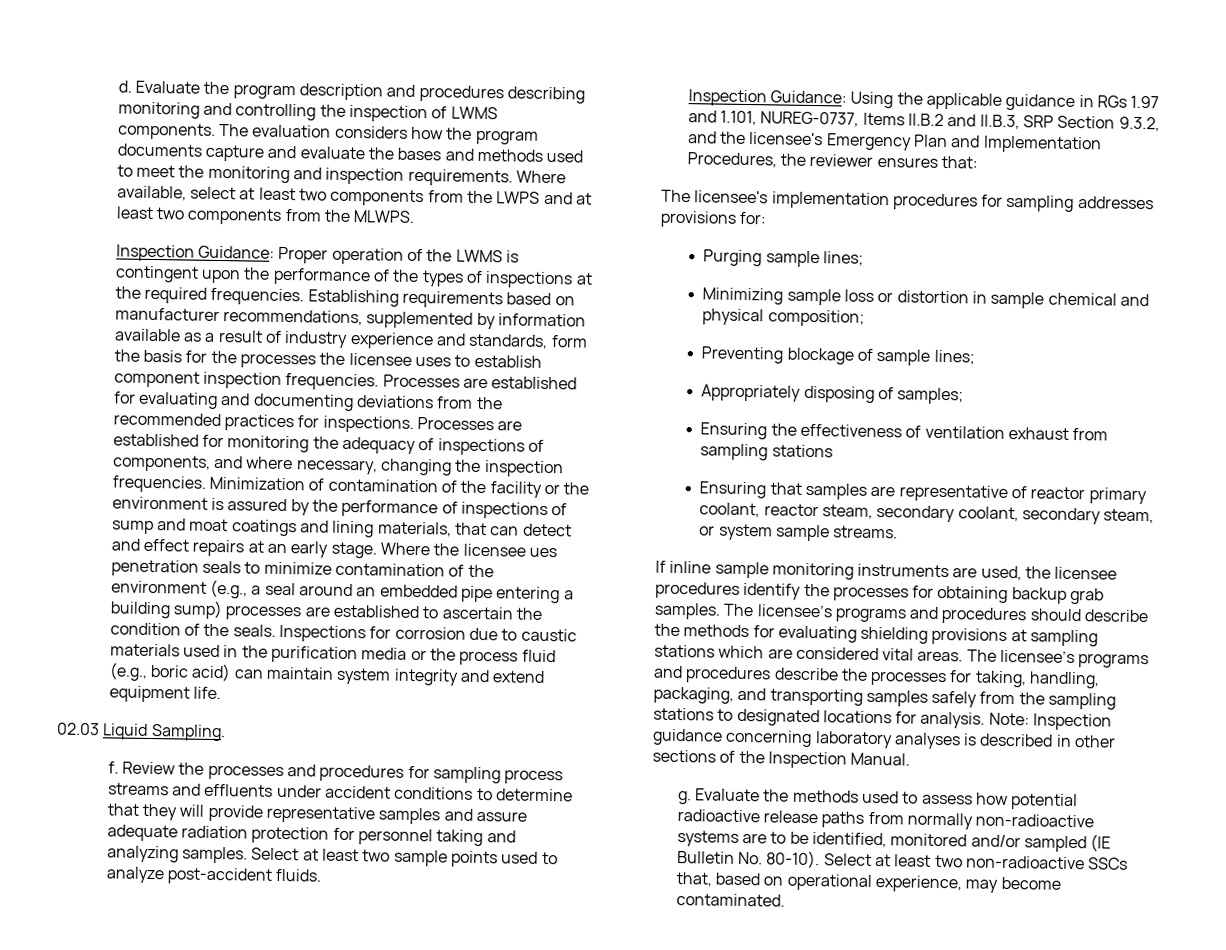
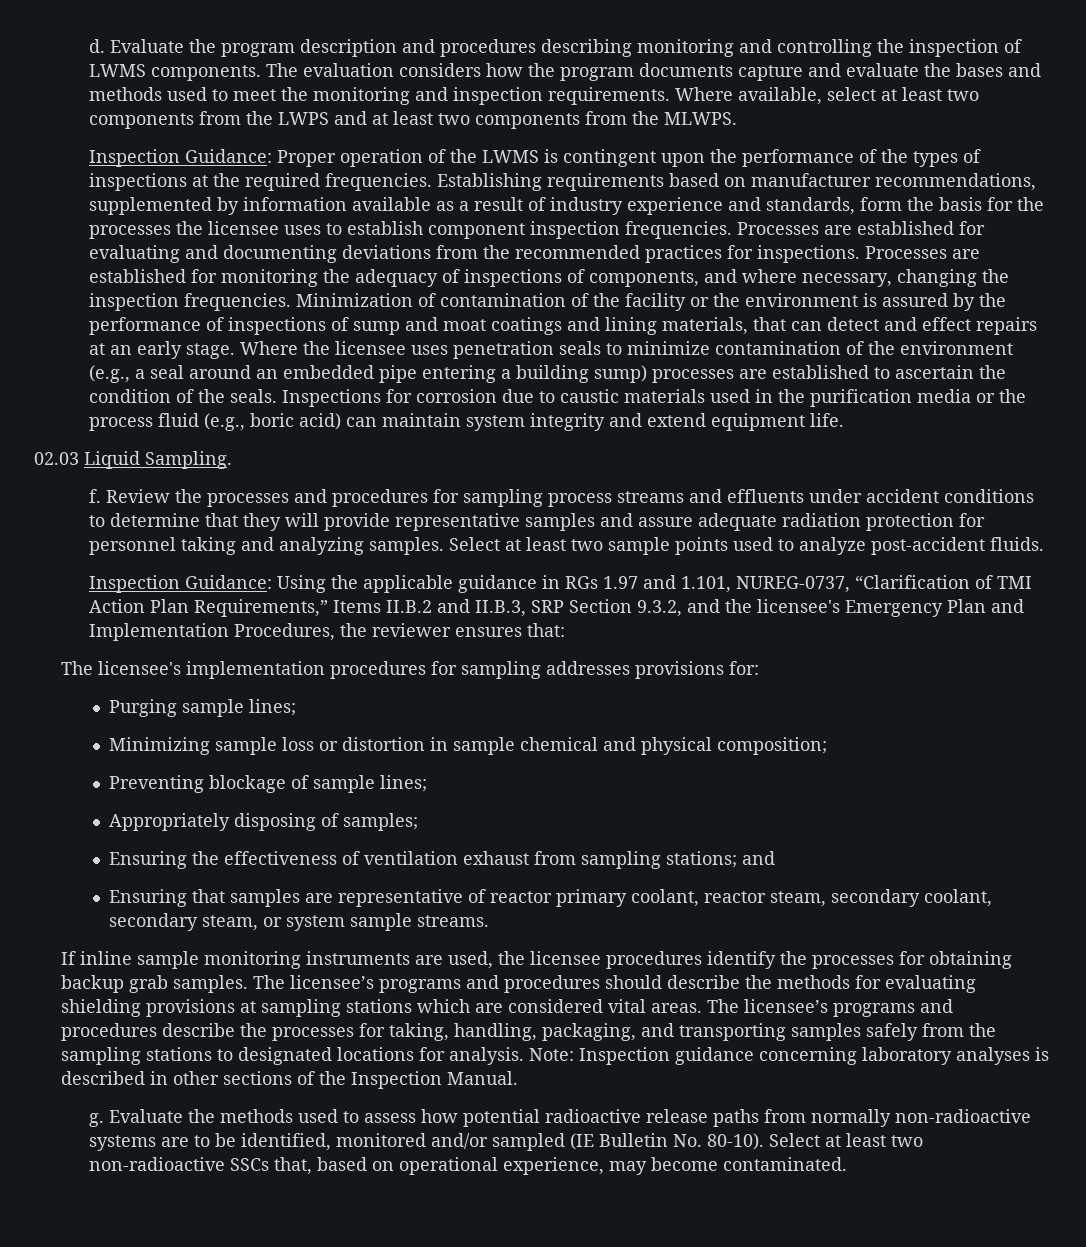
[528,547,557,558] ues -> [410,345,448,355] uses
(860, 119) none -> [854,575,1032,589] [88,599,328,617] “Clarification of TMI Action Plan Requirements,”
[771,444,833,458] stations -> [665,851,775,868] stations; and

